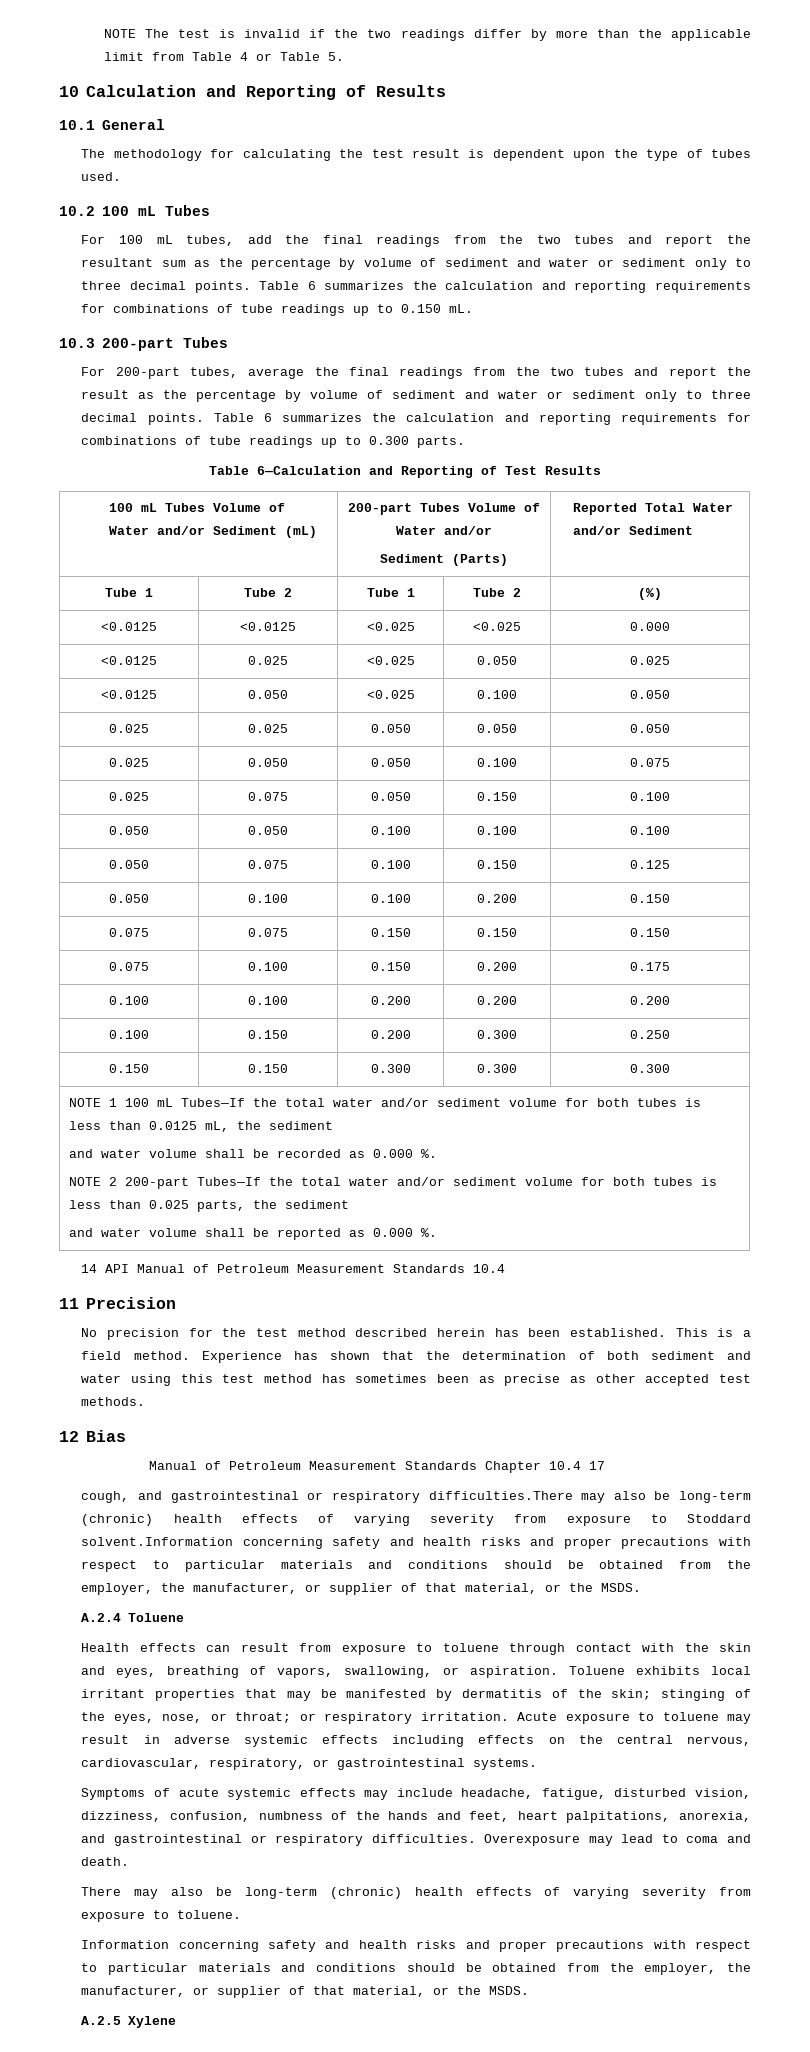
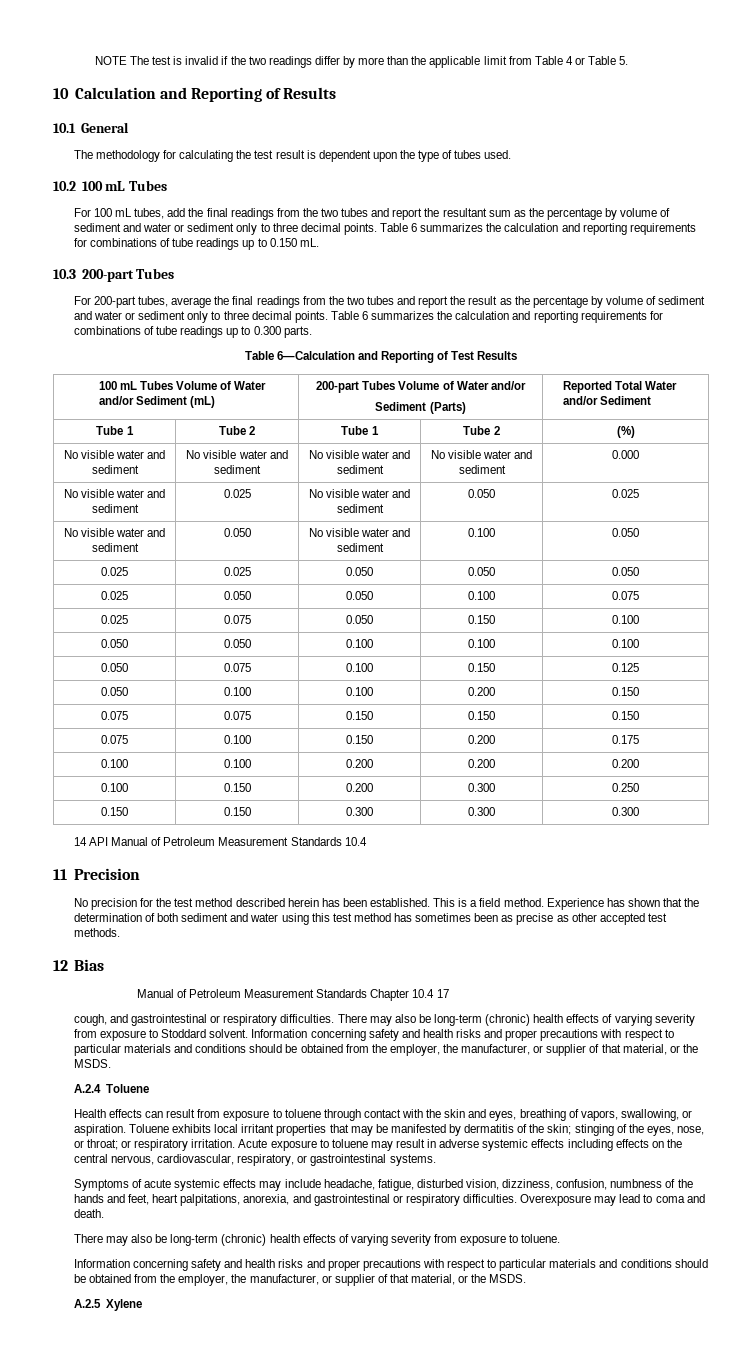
[101,622,157,631] [240,622,296,631] [366,622,415,631] [473,622,521,631] [630,622,670,631] [101,656,157,665] [248,656,288,665] [366,656,415,665] [477,656,517,665] [630,656,670,665] [101,690,157,699] [248,690,288,699] [366,690,415,699] <0.0125 | <0.0125 | <0.025 | <0.025 | 0.000 // <0.0125 | 0.025 | <0.025 | 0.050 | 0.025 // <0.0125 | 0.050 | <0.025 -> [63,450,166,459] [91,465,139,474] [186,450,288,459] [214,465,261,474] [308,450,411,459] [336,465,384,474] [430,450,533,459] [458,465,506,474] [612,450,639,459] [63,489,166,498] [91,504,139,513] [223,489,251,498] [308,489,411,498] [336,504,384,513] [468,489,495,498] [612,489,639,498] [63,528,166,537] [91,543,139,552] [223,528,251,537] [308,528,411,537] [336,543,384,552] No visible water and sediment | No visible water and sediment | No visible water and sediment | No visible water and sediment | 0.000 // No visible water and sediment | 0.025 | No visible water and sediment | 0.050 | 0.025 // No visible water and sediment | 0.050 | No visible water and sediment
[68,1098,701,1107] [68,1121,333,1132] [68,1149,437,1158] [68,1177,717,1189] [68,1200,349,1212] [68,1228,437,1240] // NOTE 1 100 mL Tubes—If the total water and/or sediment volume for both tubes is less than 0.0125 mL, the sediment // and water volume shall be recorded as 0.000 %. // NOTE 2 200-part Tubes—If the total water and/or sediment volume for both tubes is less than 0.025 parts, the sediment // and water volume shall be reported as 0.000 %. -> (639, 811) none
[428,1491,573,1500] difficulties.There -> [280,1014,367,1023] difficulties. There
[81,1537,234,1546] solvent.Information -> [209,1029,308,1038] solvent. Information

